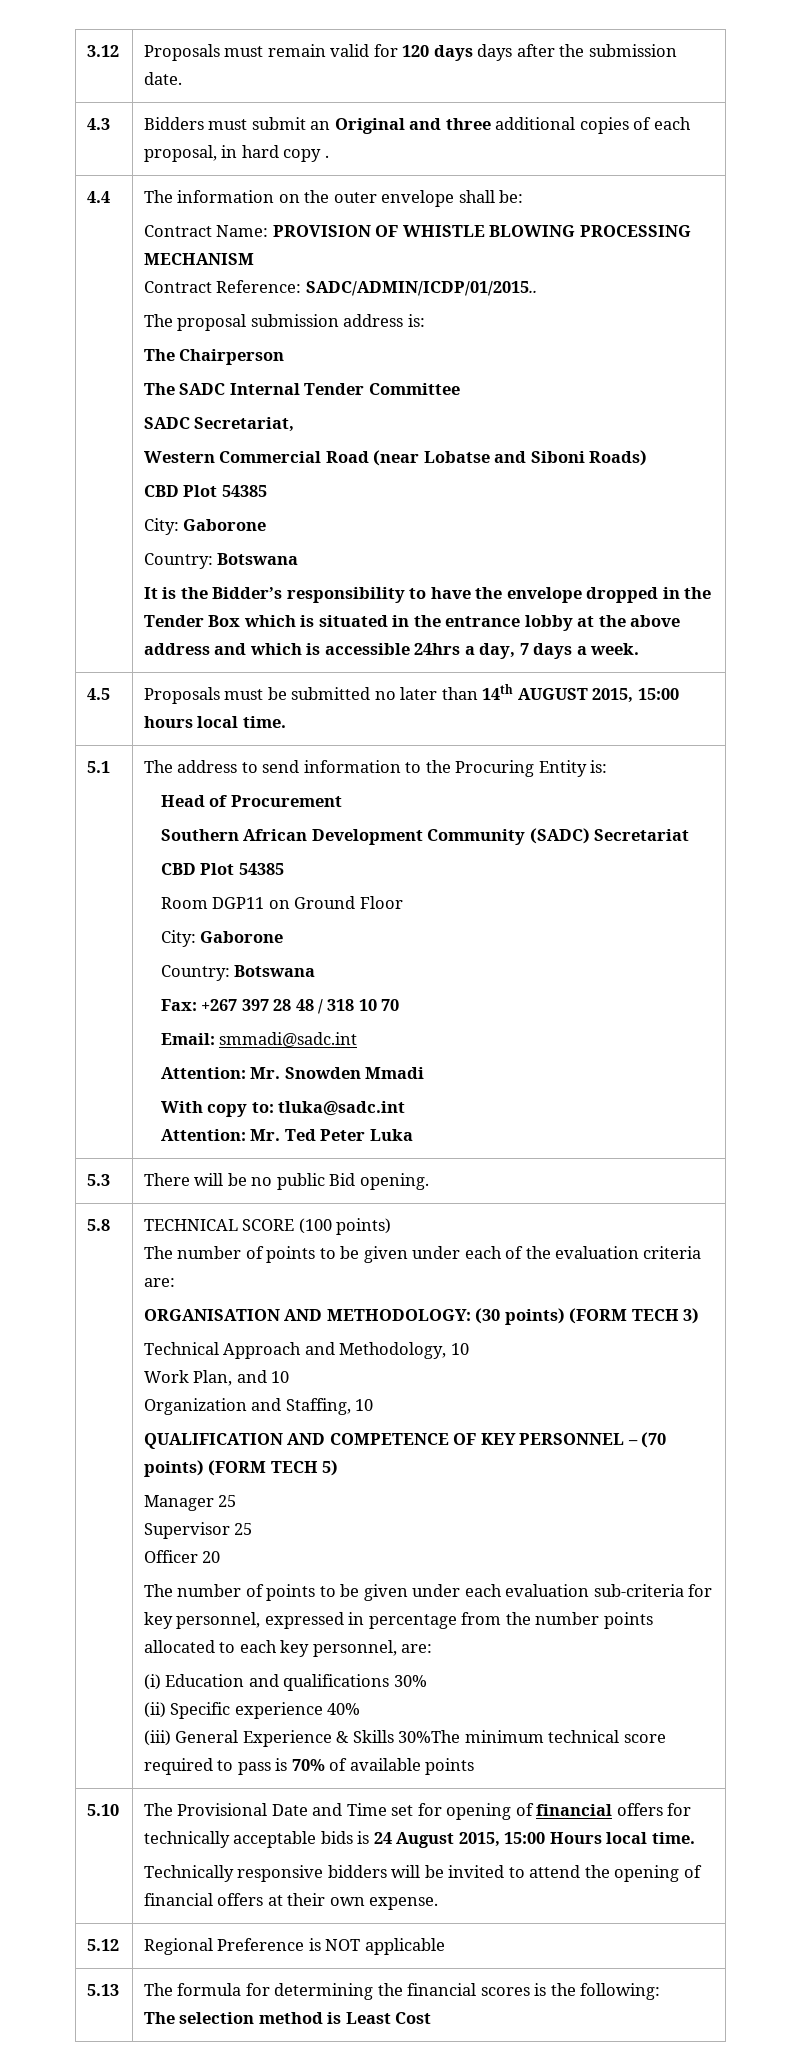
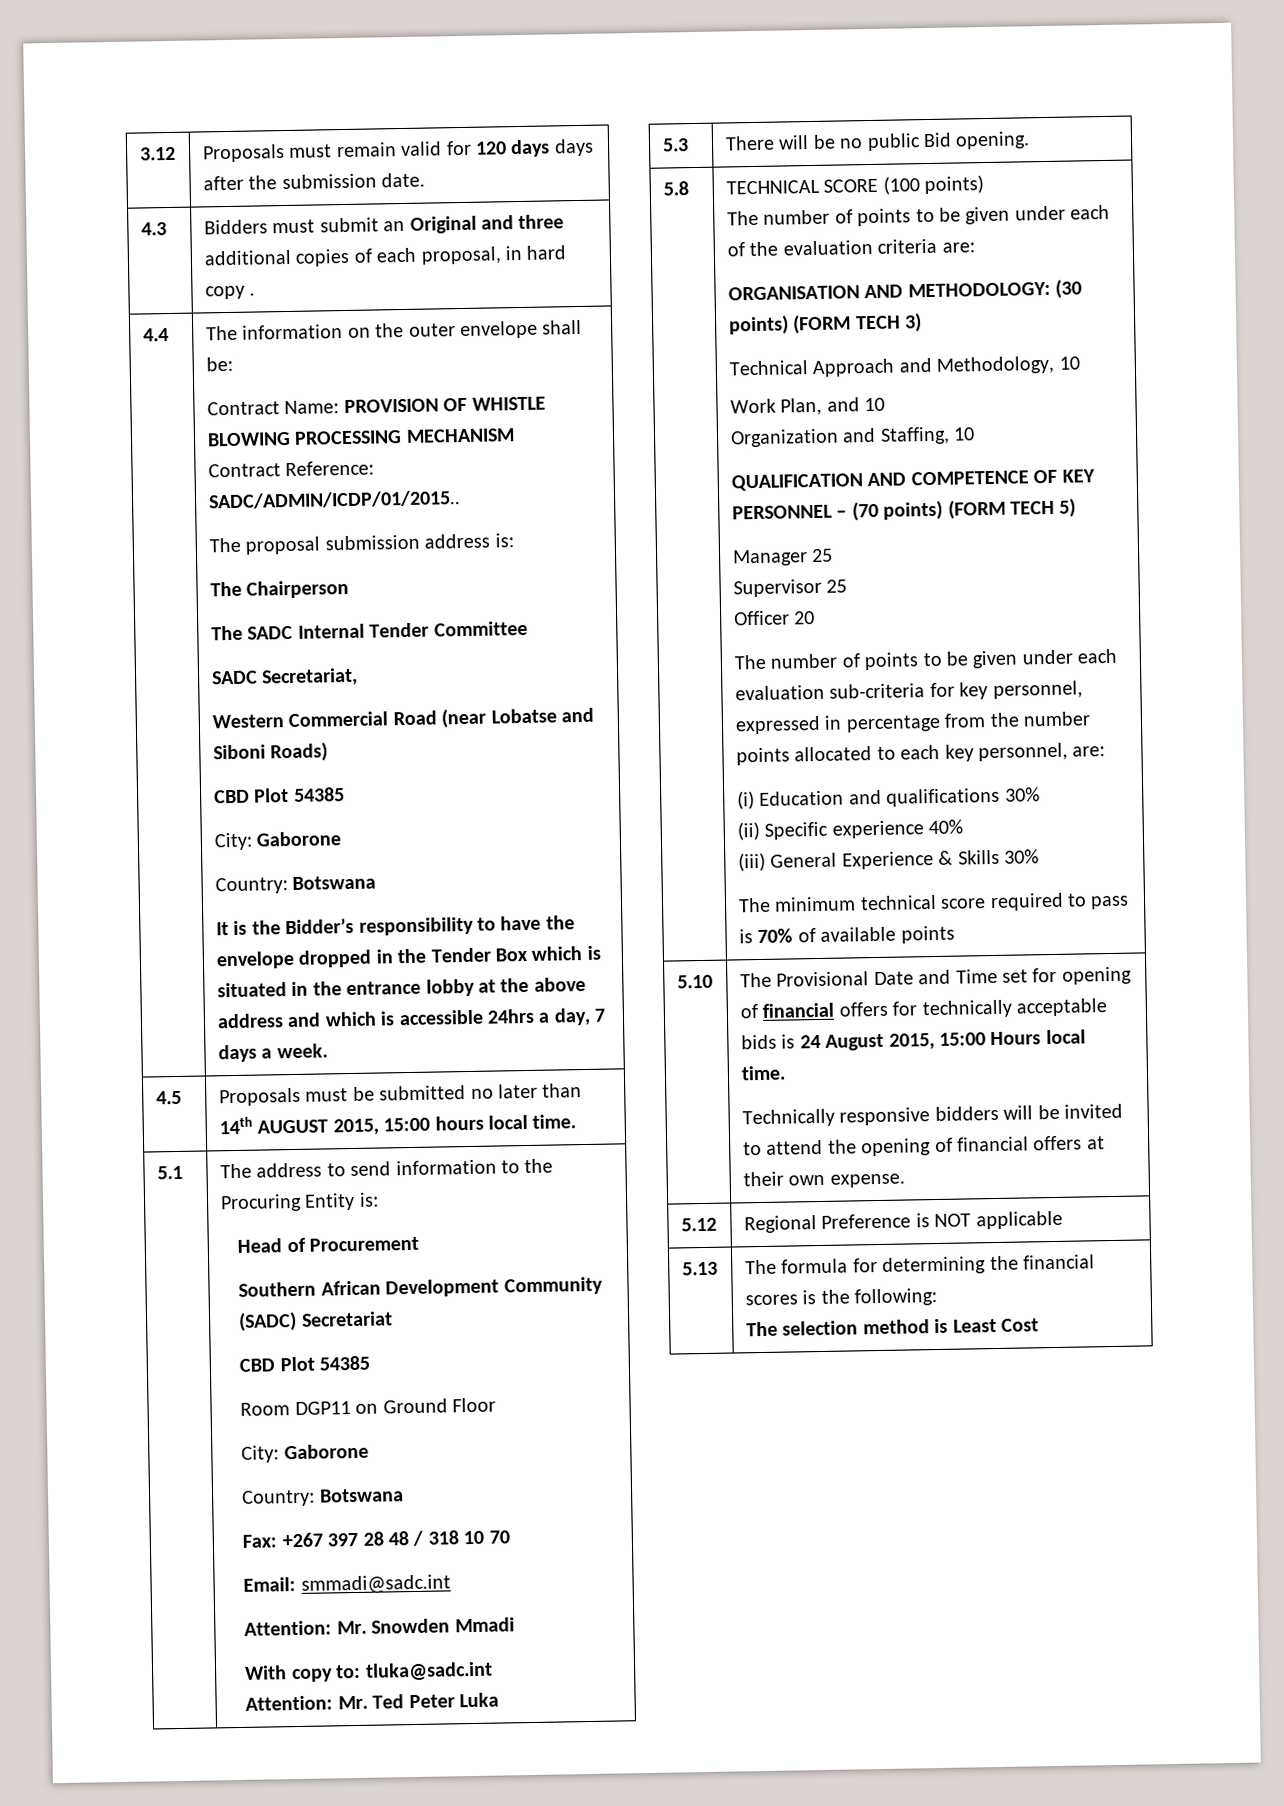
[398,1730,461,1743] 30%The -> [1003,849,1039,864] [737,897,771,913] 30% // The

